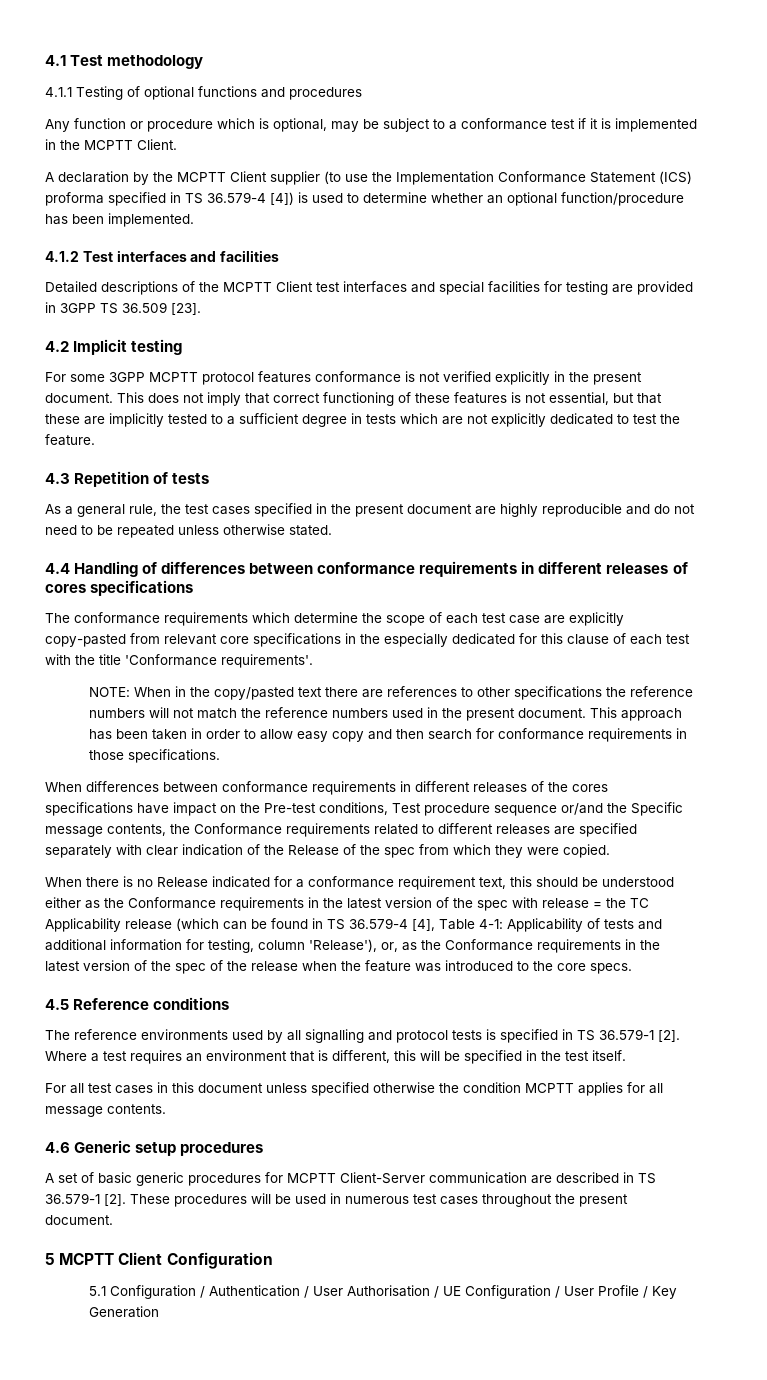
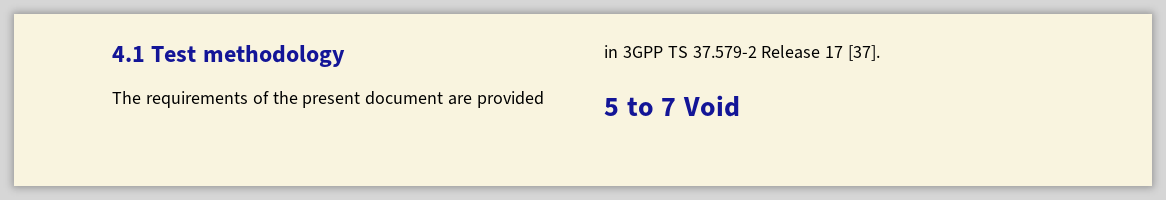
[45,86,362,100] [45,118,697,132] [45,139,177,150] [45,171,692,185] [45,192,684,206] [45,213,194,227] [45,250,280,262] [45,281,608,295] 4.1.1 Testing of optional functions and procedures // Any function or procedure which is optional, may be subject to a conformance test if it is implemented in the MCPTT Client. // A declaration by the MCPTT Client supplier (to use the Implementation Conformance Statement (ICS) proforma specified in TS 36.579-4 [4]) is used to determine whether an optional function/procedure has been implemented. // 4.1.2 Test interfaces and facilities // Detailed descriptions of the MCPTT Client test interfaces and special facilities for testing -> [112,91,444,108] The requirements of the present document
[122,302,201,315] [45,339,183,355] [45,371,642,385] [45,392,662,406] [45,413,680,427] [45,434,95,446] [45,471,210,487] [45,503,695,517] [45,524,332,538] [45,561,688,577] [45,580,194,596] [45,612,624,626] [45,633,690,647] [45,654,313,668] [88,686,693,700] [88,707,682,721] [88,728,687,742] [88,749,220,763] [45,781,608,795] [45,802,683,816] [45,823,637,837] [45,844,610,858] [45,876,674,890] [45,897,649,911] [45,918,662,932] [45,939,660,953] [45,960,632,974] [45,997,230,1010] [45,1029,680,1043] [45,1050,626,1064] [45,1082,663,1096] [45,1104,166,1117] [45,1140,264,1156] [45,1172,656,1186] [45,1193,628,1207] [45,1215,113,1225] [45,1252,273,1269] [88,1285,677,1299] [88,1306,159,1318] 36.509 [23]. // 4.2 Implicit testing // For some 3GPP MCPTT protocol features conformance is not verified explicitly in the present document. This does not imply that correct functioning of these features is not essential, but that these are implicitly tested to a sufficient degree in tests which are not explicitly dedicated to test the feature. // 4.3 Repetition of tests // As a general rule, the test cases specified in the present document are highly reproducible and do not need to be repeated unless otherwise stated. // 4.4 Handling of differences between conformance requirements in different releases of cores specifications // The conformance requirements which determine the scope of each test case are explicitly copy-pasted from relevant core specifications in the especially dedicated for this clause of each test with the title 'Conformance requirements'. // NOTE: When in the copy/pasted text there are references to other specifications the reference numbers will not match the reference numbers used in the present document. This approach has been taken in order to allow easy copy and then search for conformance requirements in those specifications. // When differences between conformance requirements in different releases of the cores specifications have impact on the Pre-test conditions, Test procedure sequence or/and the Specific message contents, the Conformance requirements related to different releases are specified separately with clear indication of the Release of the spec from which they were copied. // When there is no Release indicated for a conformance requirement text, this should be understood either as the Conformance requirements in the latest version of the spec with release = the TC Applicability release (which can be found in TS 36.579-4 [4], Table 4-1: Applicability of tests and additional information for testing, column 'Release'), or, as the Conformance requirements in the latest version of the spec of the release when the feature was introduced to the core specs. // 4.5 Reference conditions // The reference environments used by all signalling and protocol tests is specified in TS 36.579-1 [2]. Where a test requires an environment that is different, this will be specified in the test itself. // For all test cases in this document unless specified otherwise the condition MCPTT applies for all message contents. // 4.6 Generic setup procedures // A set of basic generic procedures for MCPTT Client-Server communication are described in TS 36.579-1 [2]. These procedures will be used in numerous test cases throughout the present document. // 5 MCPTT Client Configuration // 5.1 Configuration / Authentication / User Authorisation / UE Configuration / User Profile / Key Generation -> [692,45,881,61] [604,95,740,117] 37.579-2 Release 17 [37]. // 5 to 7 Void

